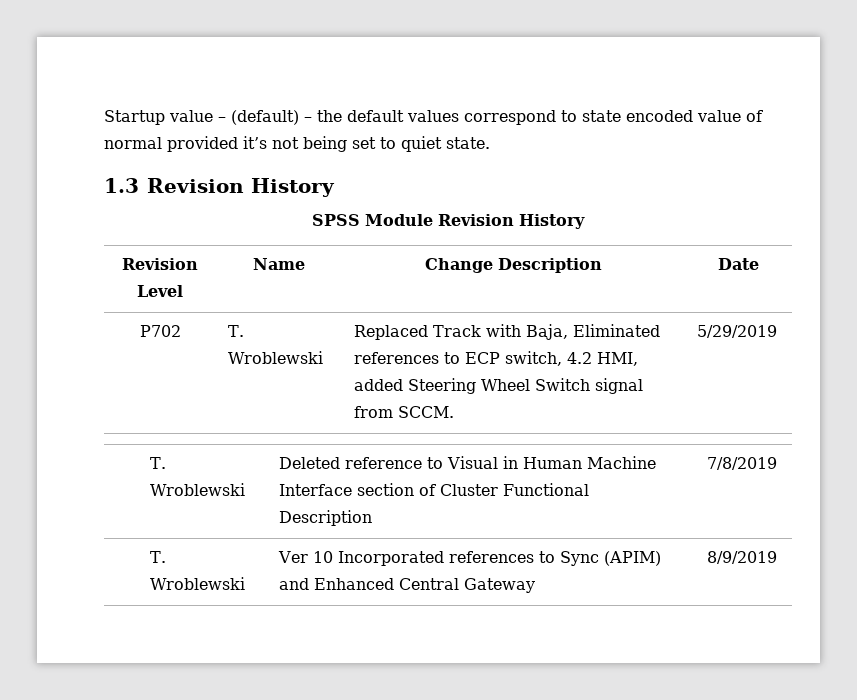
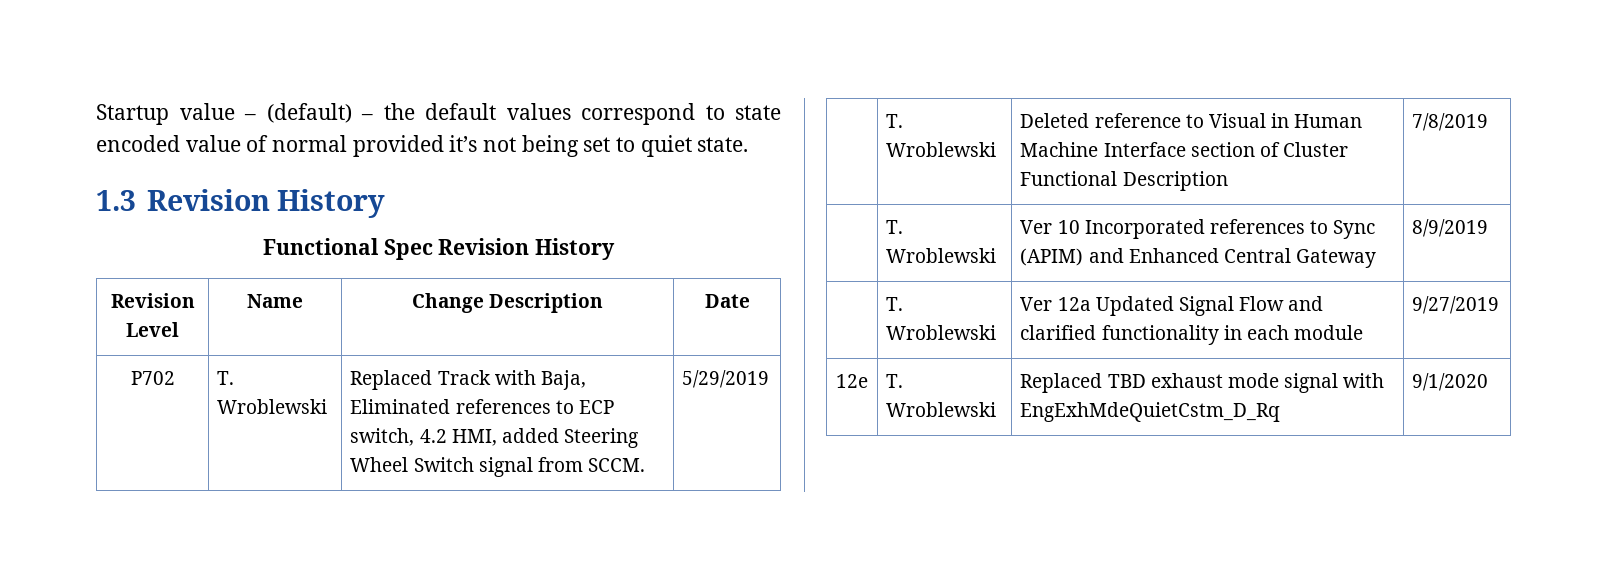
[312,214,433,226] SPSS Module -> [262,238,433,260] Functional Spec
(777, 557) none -> [886,297,904,311] [886,325,997,340] [1020,296,1324,316] [1020,325,1363,345] [1412,296,1500,314] [836,374,868,388] [886,374,904,388] [886,402,997,417] [1020,373,1385,393] [1020,402,1281,422] [1412,373,1489,391] // | T. Wroblewski | Ver 12a Updated Signal Flow and clarified functionality in each module | 9/27/2019 // 12e | T. Wroblewski | Replaced TBD exhaust mode signal with EngExhMdeQuietCstm_D_Rq | 9/1/2020

